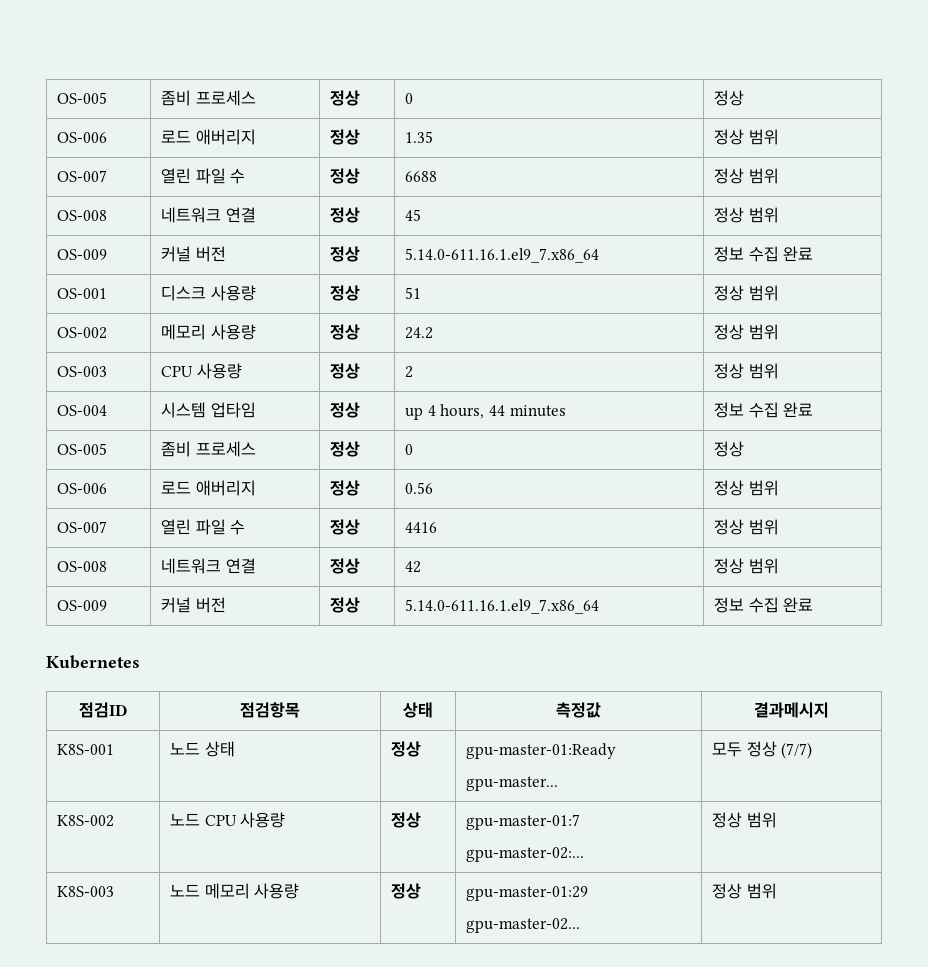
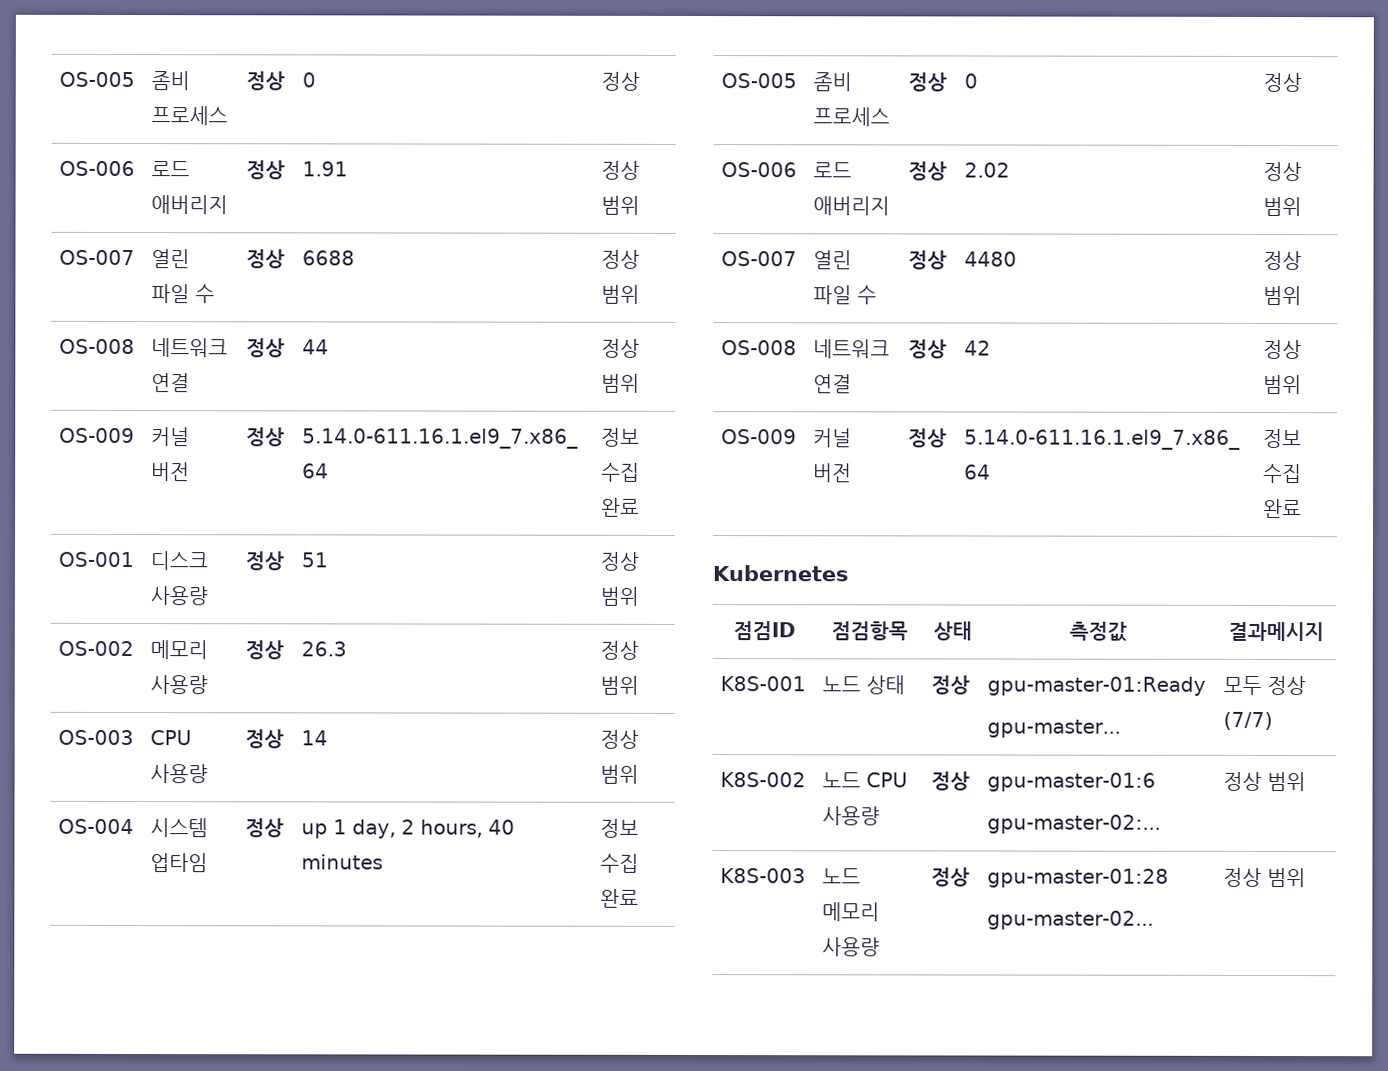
[405,131,434,143] 1.35 -> [302,161,349,177] 1.91
[405,209,422,221] 45 -> [302,339,330,355] 44
[405,327,434,339] 24.2 -> [301,641,348,657] 26.3
[405,366,414,378] 2 -> [301,730,329,746] 14
[427,404,505,419] 4 hours, 44 -> [333,819,516,839] 1 day, 2 hours, 40
[405,482,434,494] [714,480,779,496] [57,521,108,533] [161,519,246,535] [330,519,361,535] [405,522,438,533] 0.56 | 정상 범위 // OS-007 | 열린 파일 수 | 정상 | 4416 -> [964,162,1011,178] [1263,161,1303,182] [1263,196,1303,217] [721,251,798,267] [813,250,853,270] [813,285,878,305] [908,250,948,270] [964,251,1018,267] 2.02 | 정상 범위 // OS-007 | 열린 파일 수 | 정상 | 4480
[466,814,581,830] gpu-master-01:7 -> [987,772,1157,792] gpu-master-01:6
[466,886,589,901] gpu-master-01:29 -> [987,868,1170,888] gpu-master-01:28

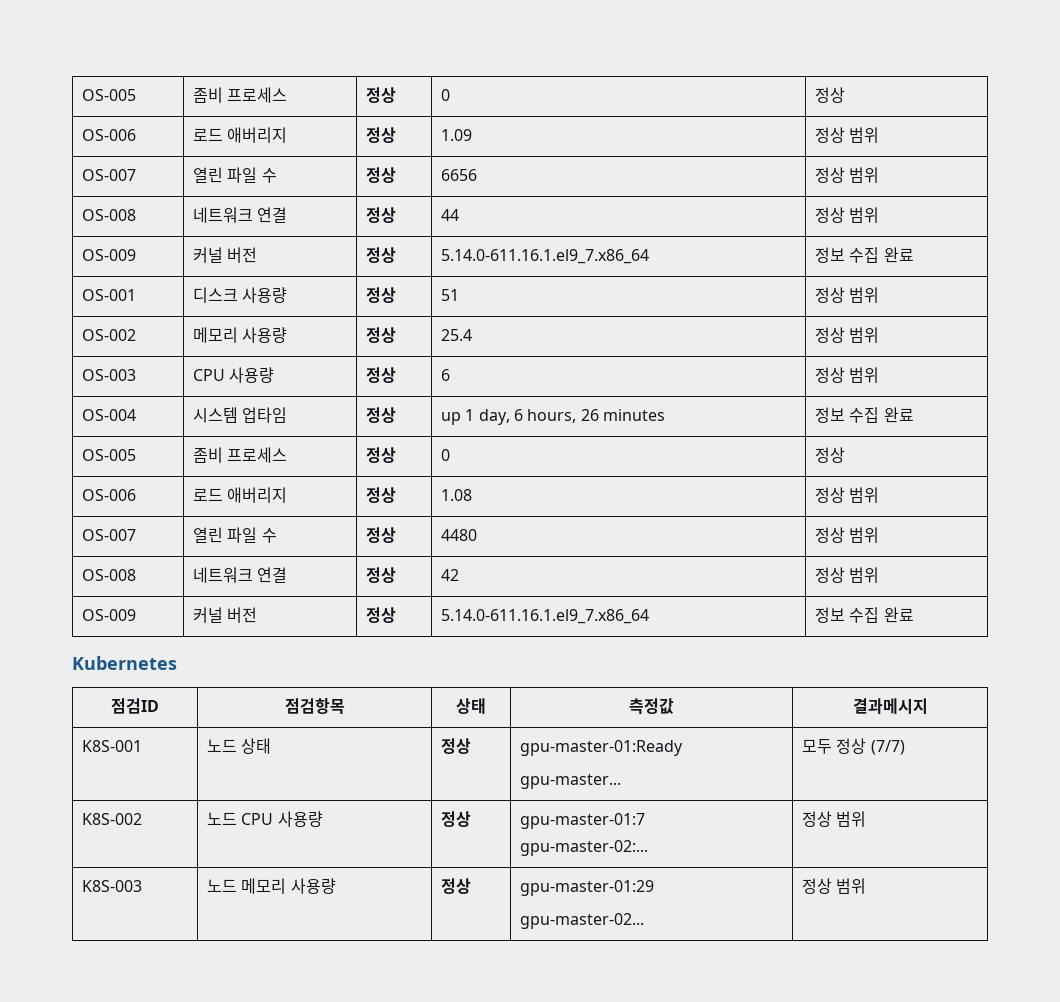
[302,161,349,177] [601,160,641,180] [601,195,641,215] [59,249,136,266] [151,249,191,269] [151,284,216,304] [246,249,286,269] [302,250,356,266] 1.91 | 정상 범위 // OS-007 | 열린 파일 수 | 정상 | 6688 -> [441,129,473,141] [815,127,880,143] [82,169,137,181] [193,167,277,183] [366,167,397,183] [441,169,478,181] 1.09 | 정상 범위 // OS-007 | 열린 파일 수 | 정상 | 6656
[301,641,348,657] 26.3 -> [441,329,473,341] 25.4
[301,730,329,746] 14 -> [441,369,451,381] 6
[401,819,516,838] 2 hours, 40 -> [514,409,599,423] 6 hours, 26
[964,162,1011,178] 2.02 -> [441,489,473,501] 1.08
[987,772,1157,792] gpu-master-01:6 -> [520,813,646,829] gpu-master-01:7
[987,868,1170,888] gpu-master-01:28 -> [520,880,655,896] gpu-master-01:29

